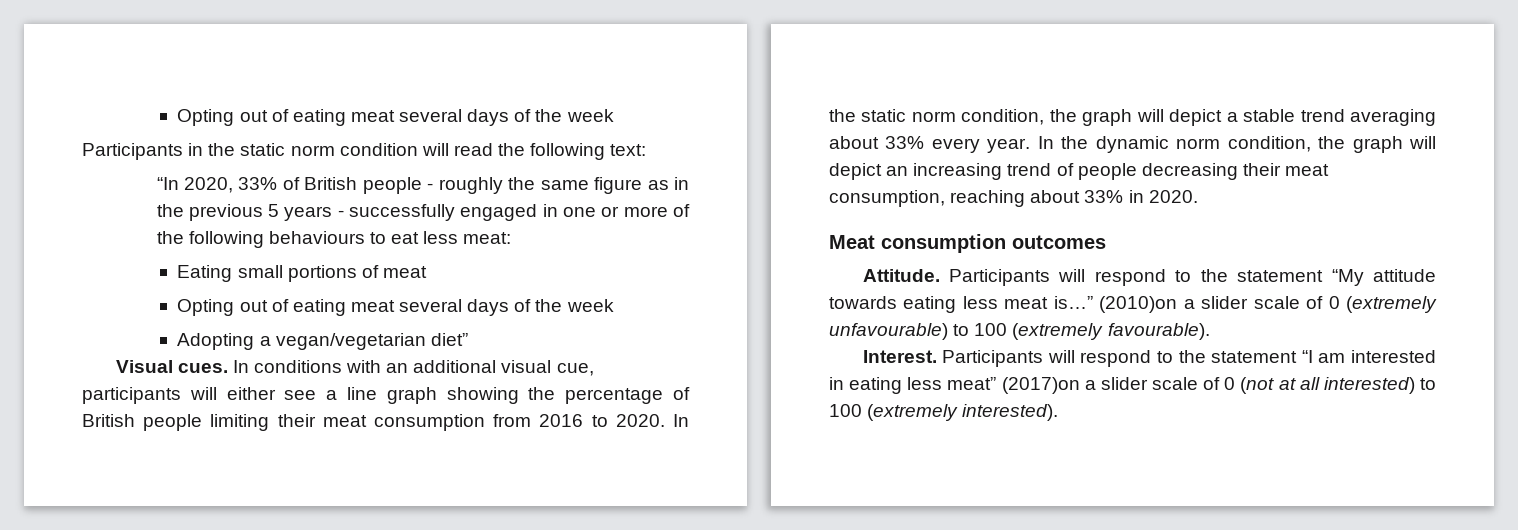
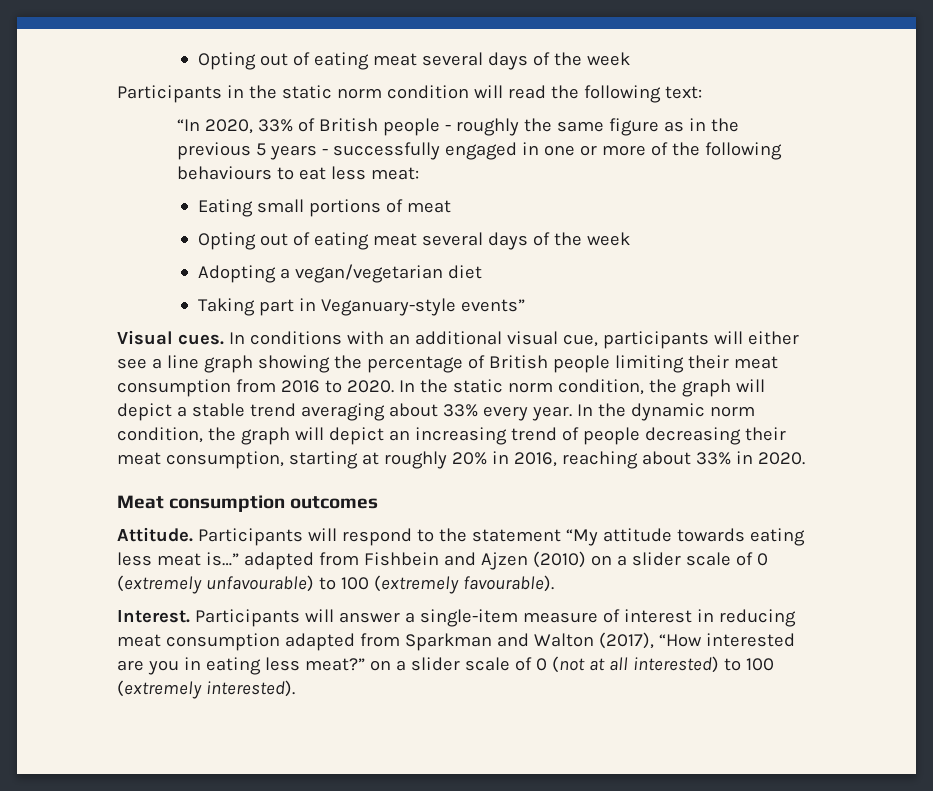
[430,333,468,346] diet” -> [447,265,482,279] [197,298,525,316] diet // Taking part in Veganuary-style events”
(945, 198) none -> [288,451,557,469] starting at roughly 20% in 2016,
[1099,296,1178,313] (2010)on -> [243,551,612,570] adapted from Fishbein and Ajzen (2010) on
[1080,350,1436,367] respond to the statement “I am interested -> [338,609,796,627] [117,632,795,651] [117,660,179,675] answer a single-item measure of interest in reducing meat consumption adapted from Sparkman and Walton (2017), “How interested are you
[947,377,1080,394] meat” (2017)on -> [304,658,391,671] meat?” on

